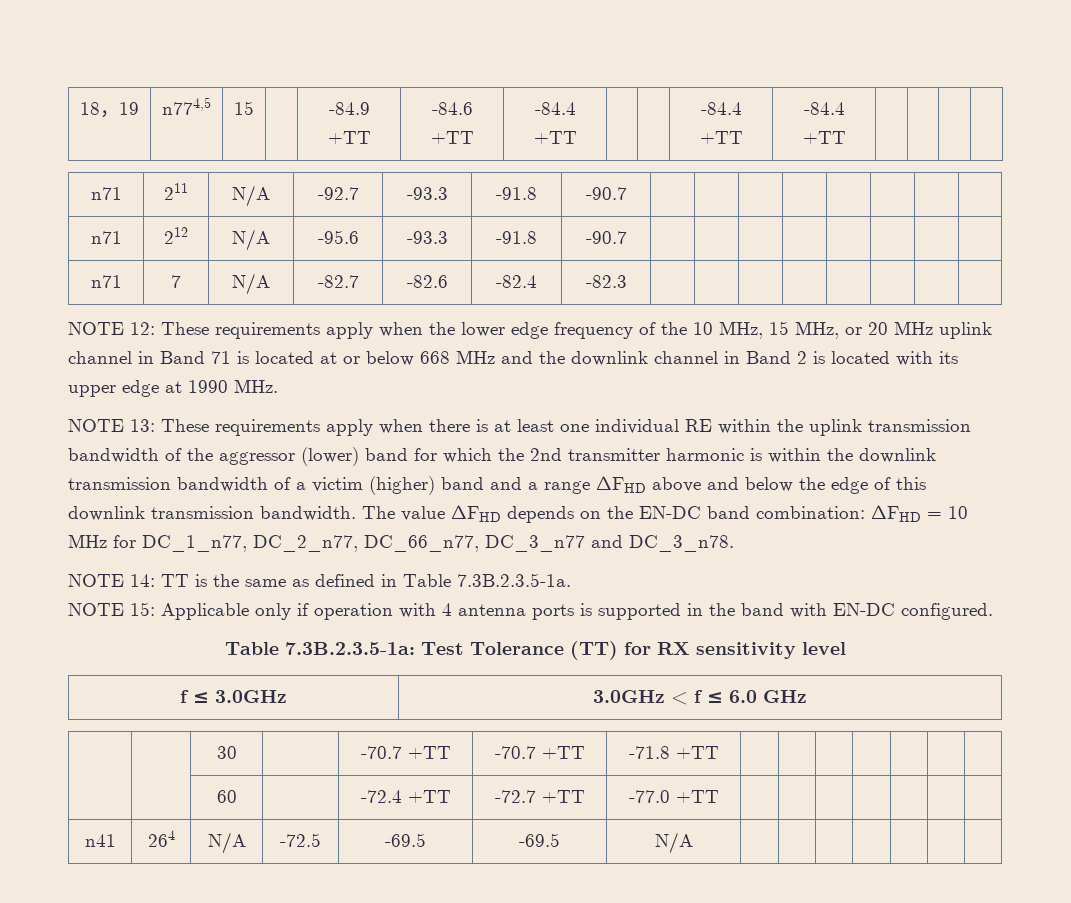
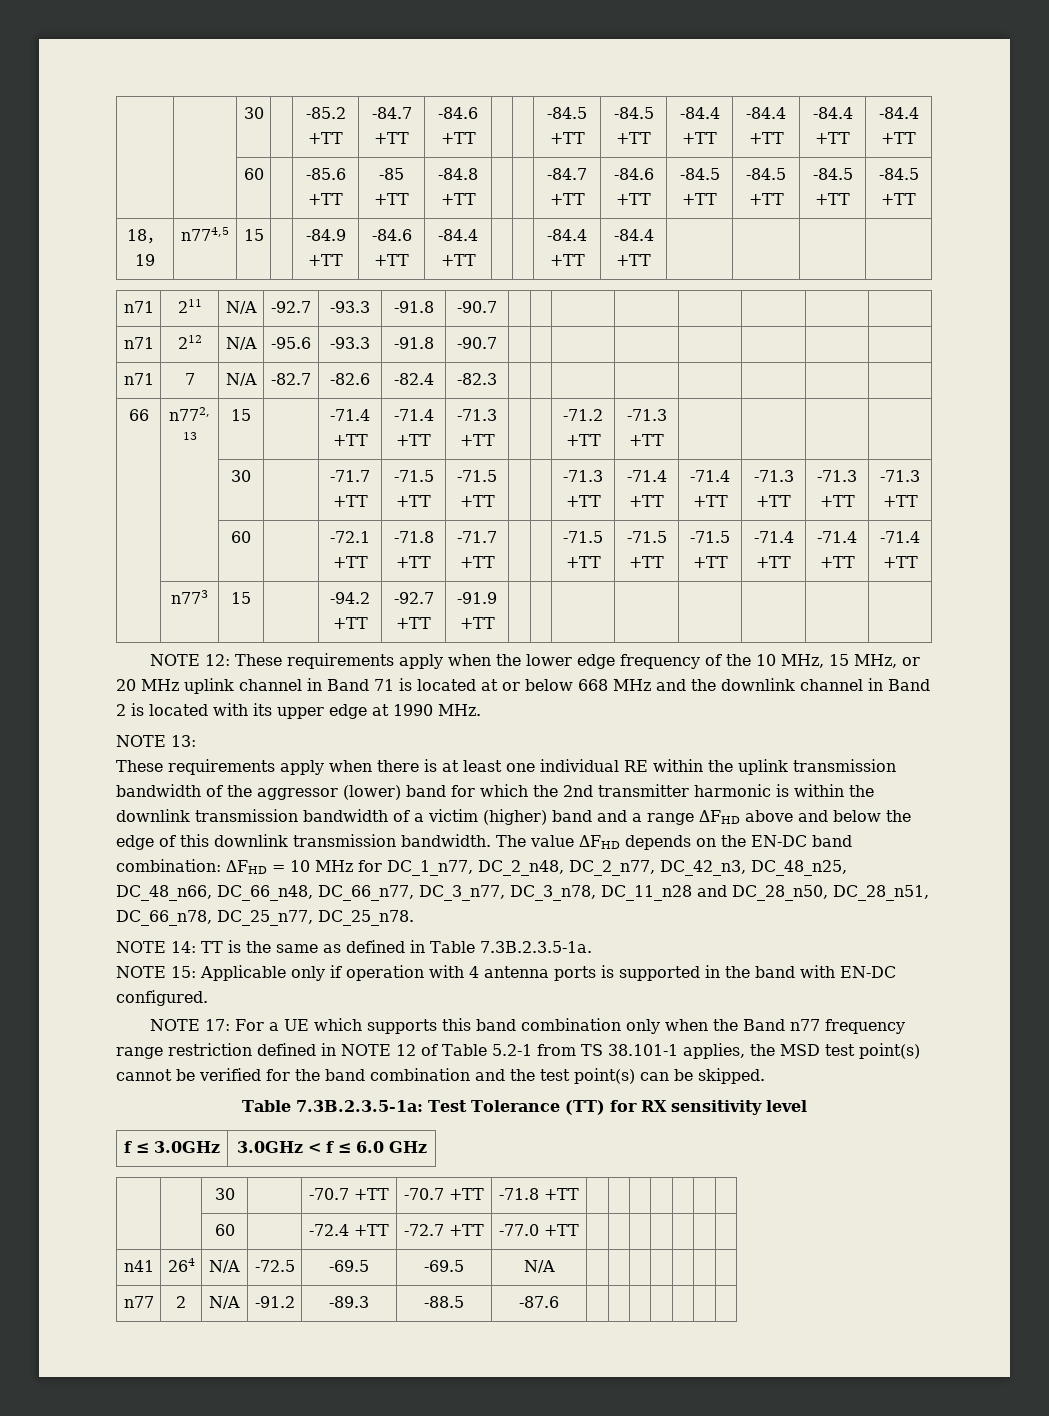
(80, 108) none -> [243,107,264,119] [305,107,346,119] [308,132,343,144] [371,107,412,119] [374,132,409,144] [438,107,478,119] [440,132,476,144] [547,107,587,119] [549,132,585,144] [613,107,654,119] [616,132,651,144] [679,107,720,119] [682,132,717,144] [746,107,786,119] [748,132,784,144] [812,107,853,119] [815,132,850,144] [878,107,919,119] [881,132,916,144] [243,168,264,180] [305,168,346,180] [308,193,343,205] [379,168,404,180] [374,193,409,205] [438,168,478,180] [440,193,476,205] [547,168,587,180] [549,193,585,205] [613,168,654,180] [616,193,651,205] [679,168,720,180] [682,193,717,205] [746,168,786,180] [748,193,784,205] [812,168,853,180] [815,193,850,205] [878,168,919,180] [881,193,916,205] | | 30 | | -85.2 +TT | -84.7 +TT | -84.6 +TT | | | -84.5 +TT | -84.5 +TT | -84.4 +TT | -84.4 +TT | -84.4 +TT | -84.4 +TT // | | 60 | | -85.6 +TT | -85 +TT | -84.8 +TT | | | -84.7 +TT | -84.6 +TT | -84.5 +TT | -84.5 +TT | -84.5 +TT | -84.5 +TT //
(627, 281) none -> [128,409,149,421] [169,407,210,421] [182,432,197,440] [231,409,251,421] [330,409,370,421] [332,434,368,446] [393,409,434,421] [396,434,431,446] [457,409,497,421] [459,434,495,446] [563,409,603,421] [565,434,601,446] [626,409,667,421] [629,434,664,446] [231,470,251,482] [330,470,370,482] [332,495,368,507] [393,470,434,482] [396,495,431,507] [457,470,497,482] [459,495,495,507] [563,470,603,482] [565,495,601,507] [626,470,667,482] [629,495,664,507] [690,470,730,482] [692,495,728,507] [753,470,794,482] [756,495,791,507] [817,470,857,482] [819,495,855,507] [880,470,920,482] [882,495,918,507] [231,531,251,543] [330,531,370,543] [332,556,368,568] [393,531,434,543] [396,556,431,568] [457,531,497,543] [459,556,495,568] [563,531,603,543] [565,556,601,568] [626,531,667,543] [629,556,664,568] [690,531,730,543] [692,556,728,568] [753,531,794,543] [756,556,791,568] [817,531,857,543] [819,556,855,568] [880,531,920,543] [882,556,918,568] [171,590,208,604] [231,592,251,604] [330,592,370,604] [332,617,368,629] [393,592,434,604] [396,617,431,629] [457,592,497,604] [459,617,495,629] // 66 | n772, 13 | 15 | | -71.4 +TT | -71.4 +TT | -71.3 +TT | | | -71.2 +TT | -71.3 +TT | | | | // | | 30 | | -71.7 +TT | -71.5 +TT | -71.5 +TT | | | -71.3 +TT | -71.4 +TT | -71.4 +TT | -71.3 +TT | -71.3 +TT | -71.3 +TT // | | 60 | | -72.1 +TT | -71.8 +TT | -71.7 +TT | | | -71.5 +TT | -71.5 +TT | -71.5 +TT | -71.4 +TT | -71.4 +TT | -71.4 +TT // | n773 | 15 | | -94.2 +TT | -92.7 +TT | -91.9 +TT | | | | | | | |
(155, 425) none -> (196, 741) //
[253,535,734,552] DC_2_n77, DC_66_n77, DC_3_n77 and DC_3_n78. -> [478,860,847,876] [116,885,929,901] [116,910,414,926] DC_2_n48, DC_2_n77, DC_42_n3, DC_48_n25, DC_48_n66, DC_66_n48, DC_66_n77, DC_3_n77, DC_3_n78, DC_11_n28 and DC_28_n50, DC_28_n51, DC_66_n78, DC_25_n77, DC_25_n78.
(993, 611) none -> [149,1018,905,1034] [116,1043,920,1059] [116,1068,765,1084] // NOTE 17: For a UE which supports this band combination only when the Band n77 frequency range restriction defined in NOTE 12 of Table 5.2-1 from TS 38.101-1 applies, the MSD test point(s) cannot be verified for the band combination and the test point(s) can be skipped.
(693, 843) none -> [123,1296,154,1308] [176,1296,186,1308] [209,1296,240,1309] [254,1296,295,1308] [329,1296,369,1308] [424,1296,464,1308] [519,1296,559,1308] // n77 | 2 | N/A | -91.2 | -89.3 | -88.5 | -87.6 | | | | | | |

